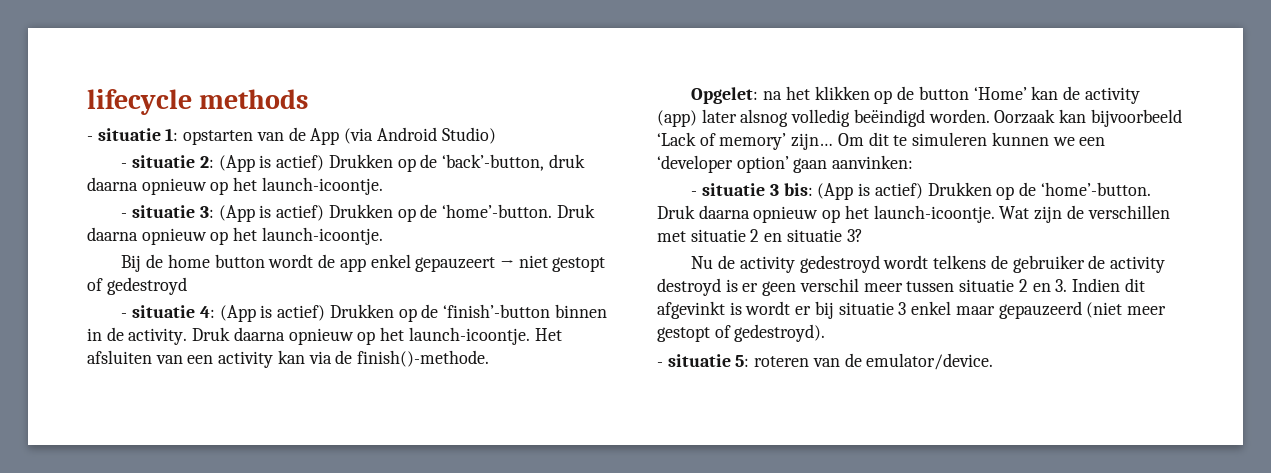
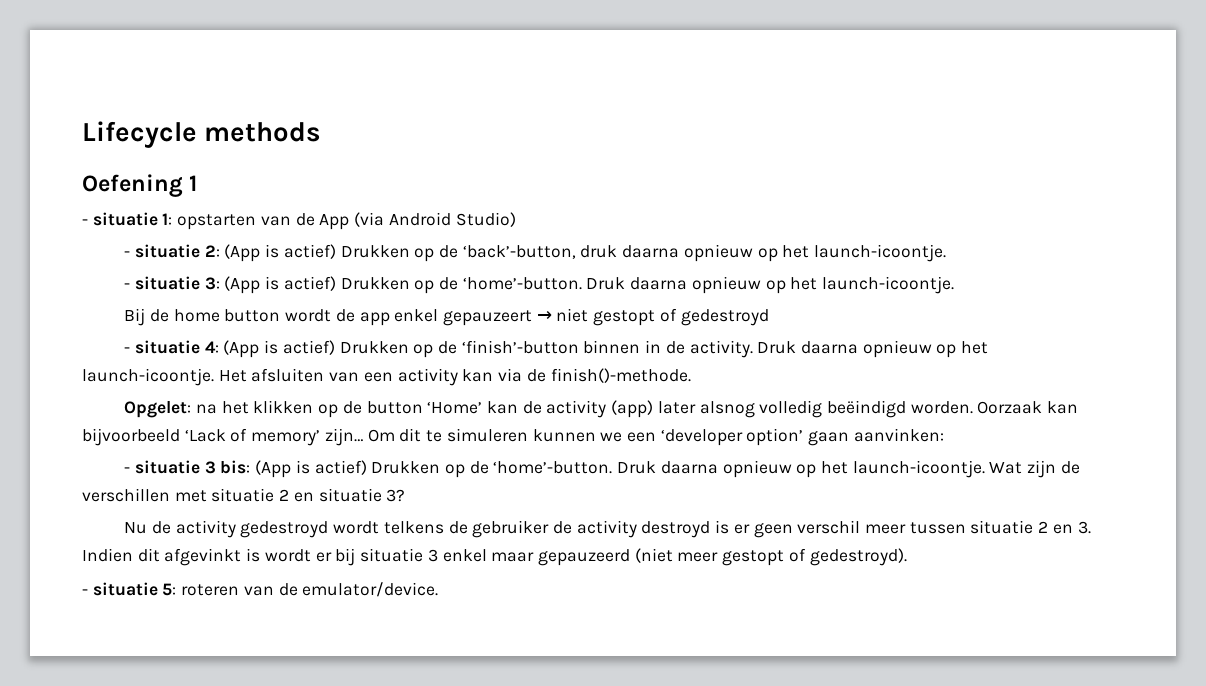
[87,89,192,115] lifecycle -> [82,121,197,148] Lifecycle
(309, 99) none -> [82,174,198,197] // Oefening 1

